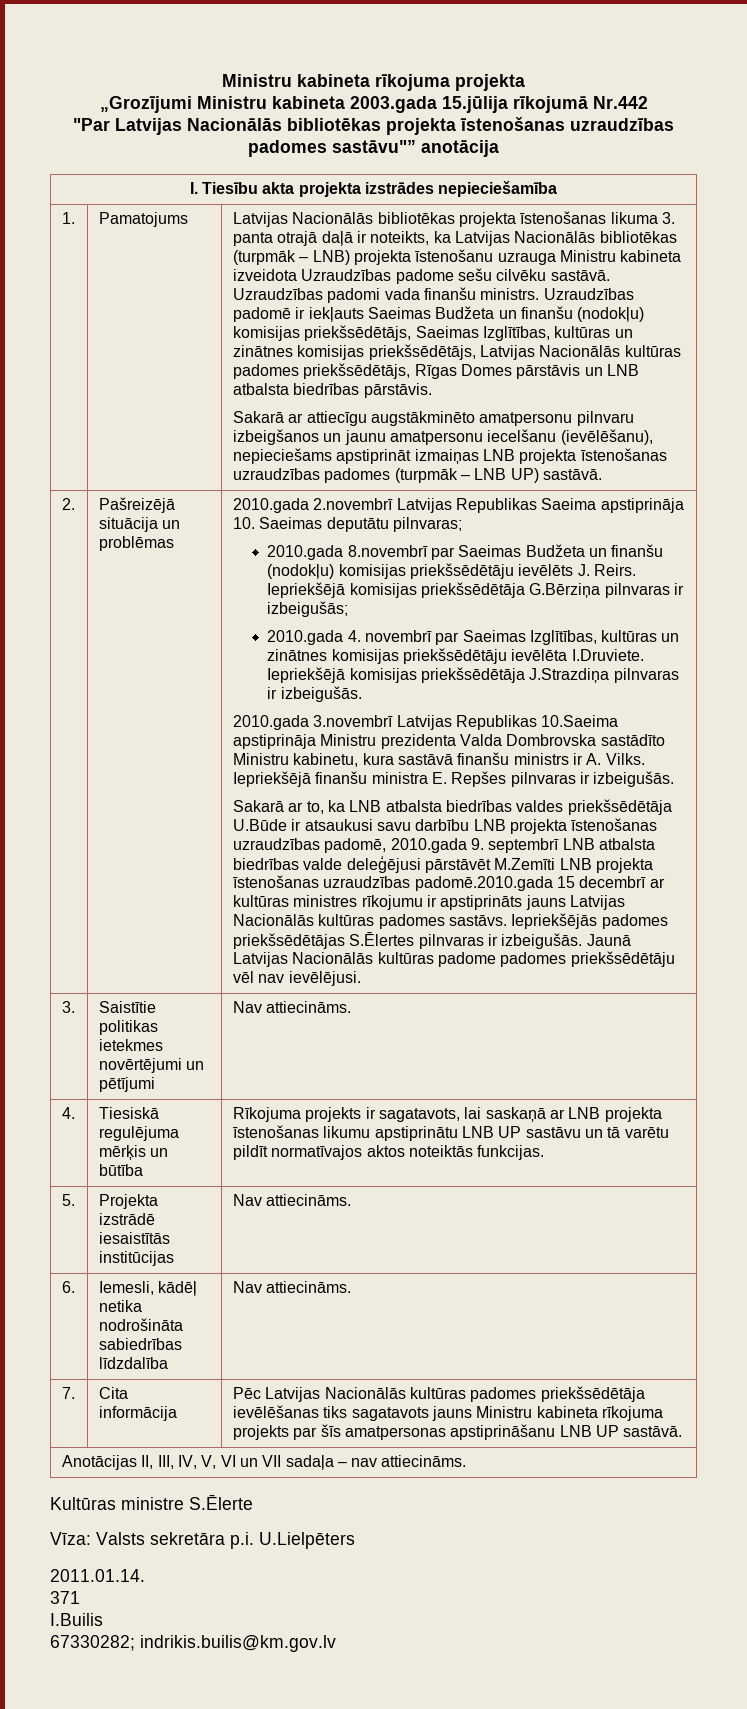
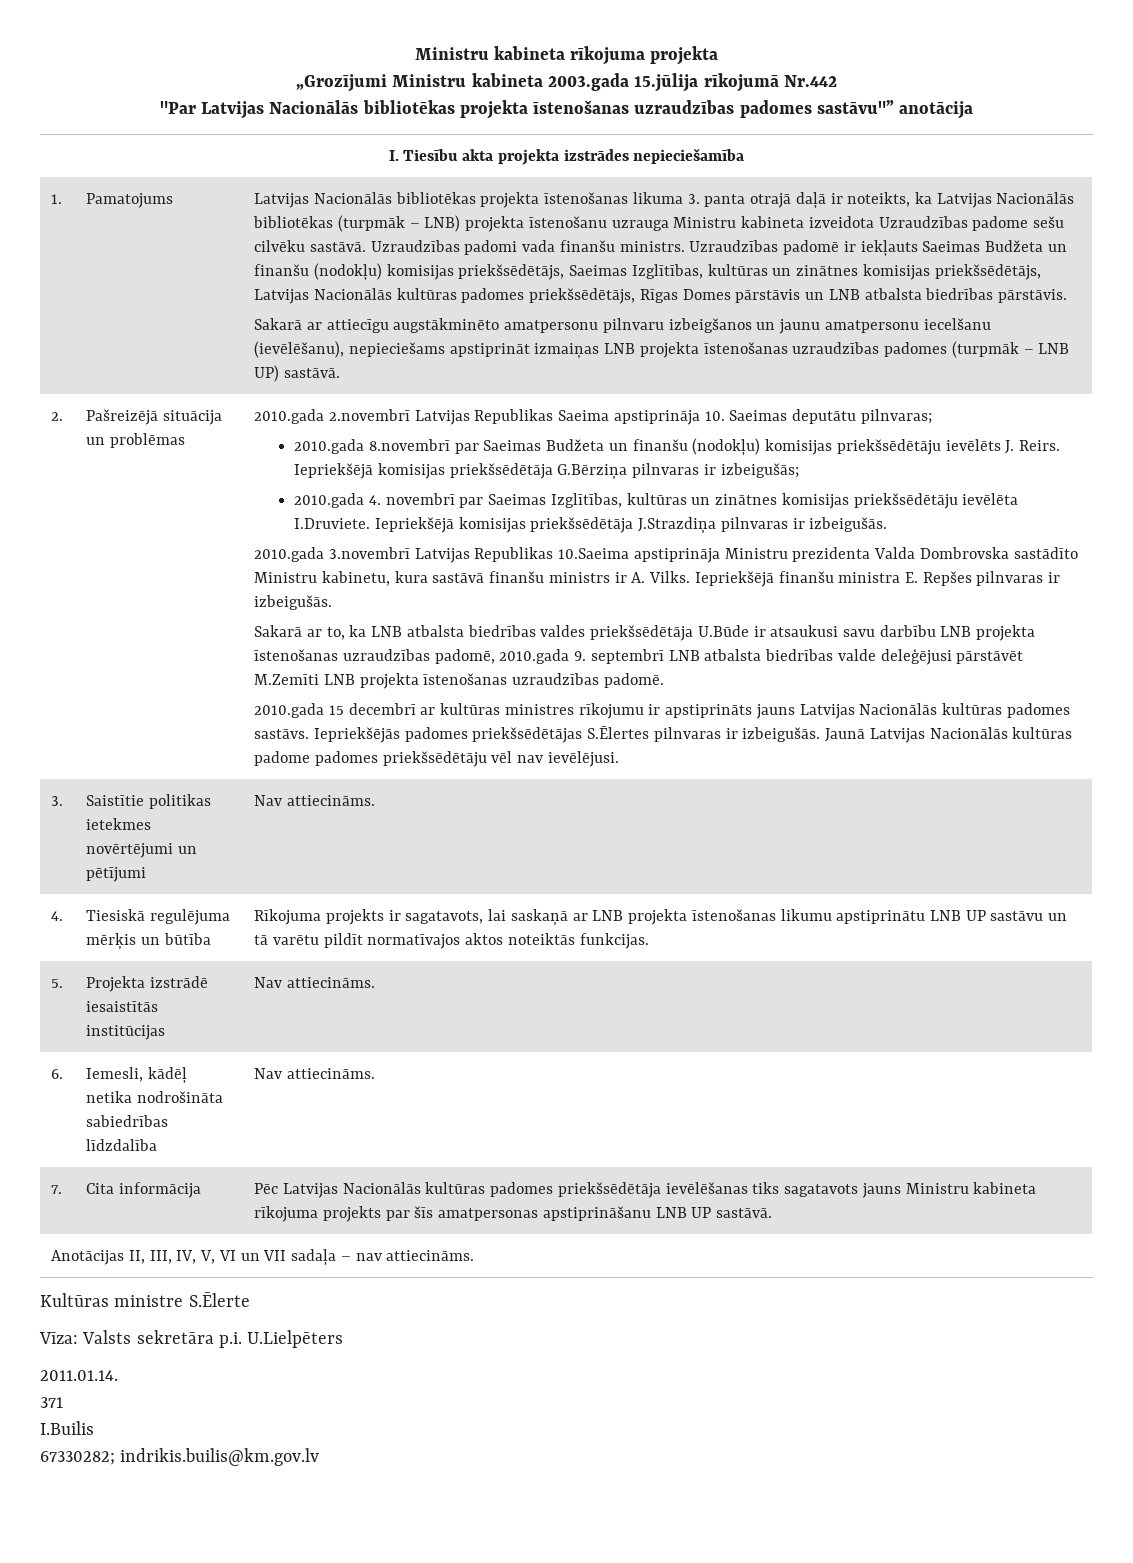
[414,876,553,891] padomē.2010.gada -> [603,673,664,688] [254,703,325,718] padomē. // 2010.gada

